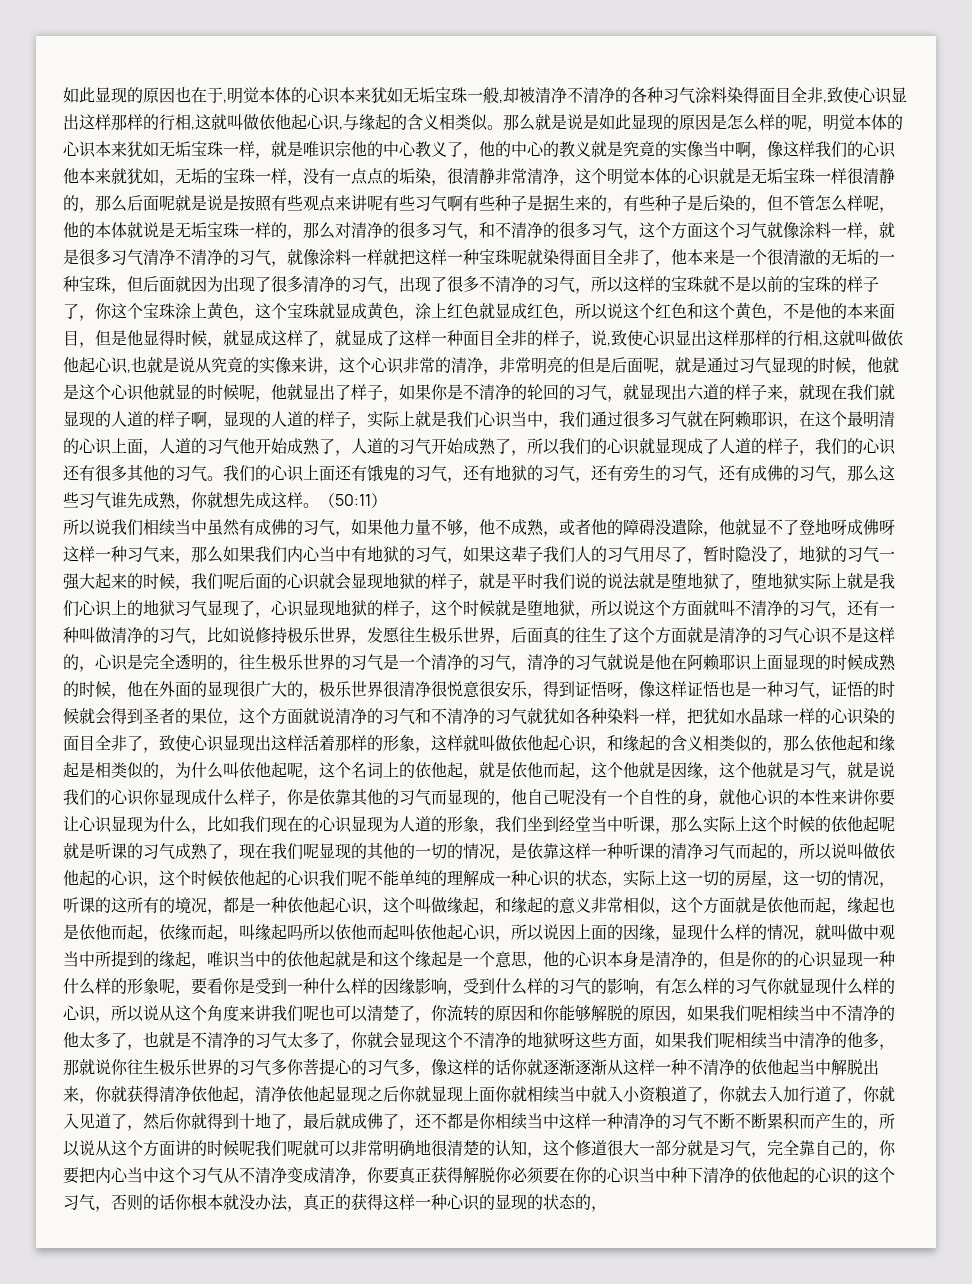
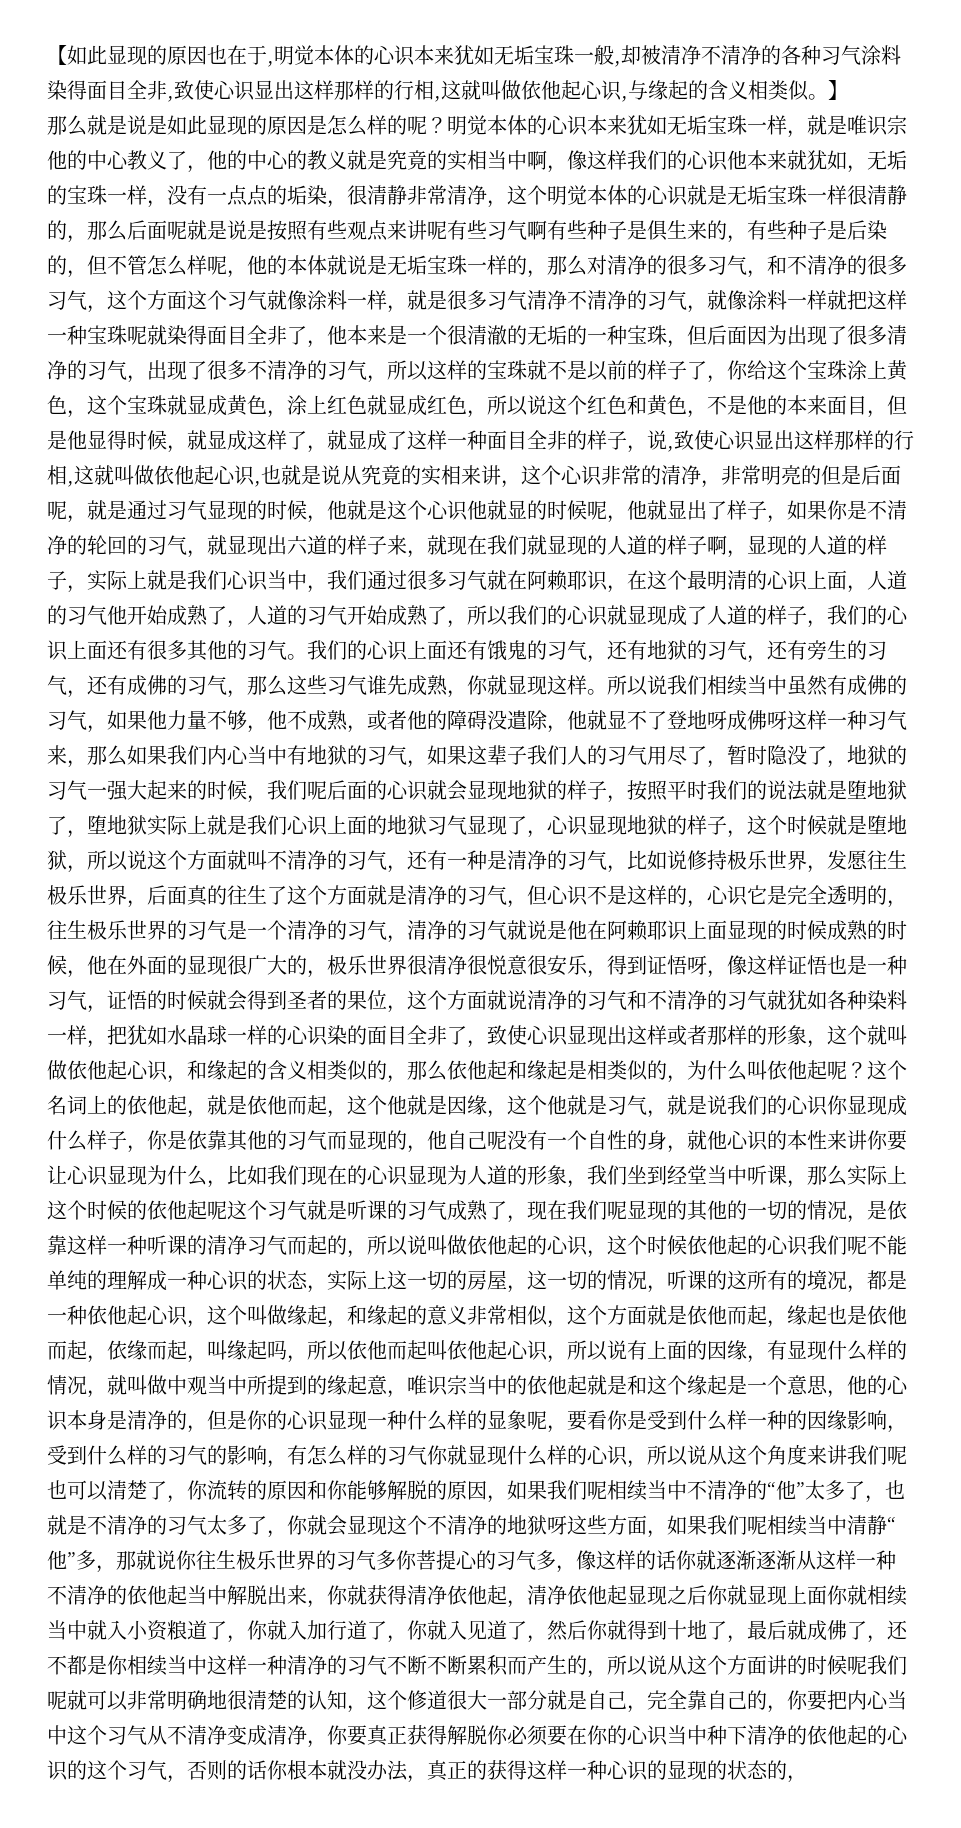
(63, 95) none -> [47,45,67,65] 【
(503, 127) none -> [828,80,848,100] 】 //
[807,126,823,132] ， -> [427,117,447,134] ？
[687,141,703,158] 像 -> [467,150,487,170] 相
[543,195,559,211] 据 -> [647,220,667,241] 俱
[175,276,191,292] 就 -> (747, 335) none
[799,276,847,292] 宝珠的 -> (647, 370) none
(112, 311) none -> [747,360,767,380] 给
[703,303,735,319] 这个 -> (647, 405) none
[275,357,291,374] 像 -> [441,465,461,485] 相
(896, 446) none -> [67,640,107,660] 上面
[223,491,387,508] 想先成这样。（50:11） // -> [507,675,607,695] 显现这样。
[479,573,511,589] 就是 -> [627,780,668,801] 按照
[575,573,591,589] 说 -> (747, 790) none
(127, 607) none -> [347,815,367,835] 面
[79,627,111,643] 叫做 -> [487,850,507,870] 是
(799, 635) none -> [507,885,547,908] ，但
(128, 662) none -> [747,885,767,904] 它
[303,735,335,751] 活着 -> [667,1025,707,1046] 或者
[447,735,463,751] 样 -> [847,1025,867,1045] 个
[303,774,319,780] ， -> [847,1062,867,1079] ？
(895, 824) none -> [227,1200,307,1220] 这个习气
(303, 932) none -> [287,1355,307,1363] ，
[559,924,575,940] 因 -> [627,1340,647,1360] 有
(671, 939) none -> [767,1340,787,1360] 有
[191,951,240,969] ，唯识 -> [367,1375,467,1398] 意，唯识宗
[783,951,799,967] 的 -> (287, 1420) none
[127,978,143,994] 形 -> [487,1410,507,1429] 显
[287,978,367,995] 一种什么样 -> [687,1410,787,1431] 什么样一种
[63,1032,79,1048] 他 -> [767,1480,805,1500] “他”
[815,1032,863,1048] 净的他 -> [867,1515,896,1535] [47,1550,76,1570] 静“他”
[751,1086,767,1103] 去 -> (287, 1630) none
[719,1140,751,1157] 习气 -> [587,1690,627,1710] 自己

